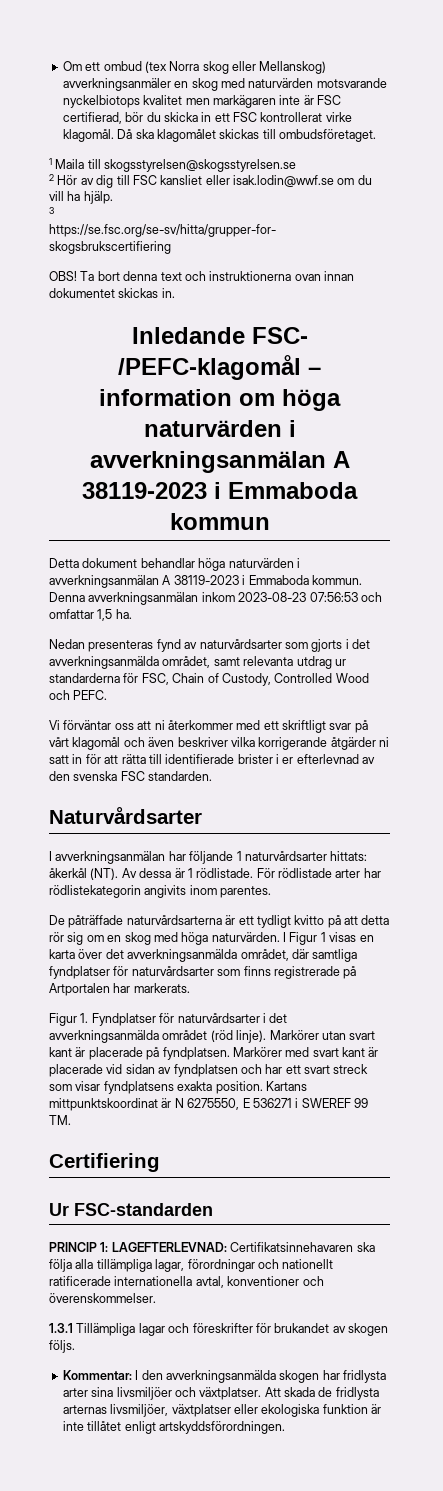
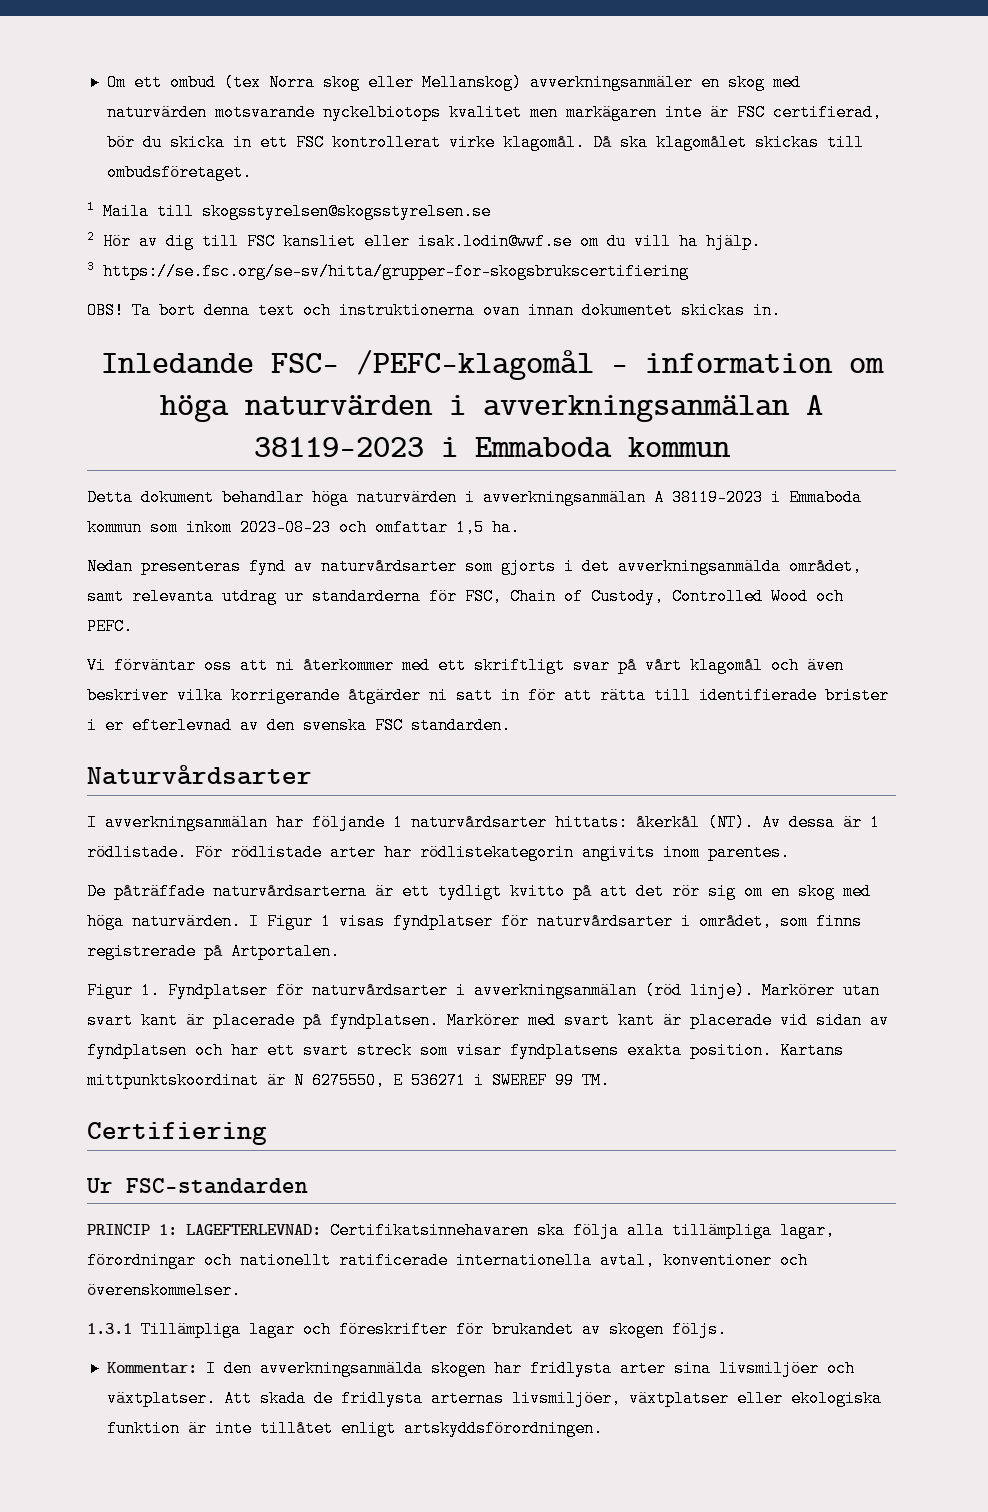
[311,575,362,585] [49,592,199,605] kommun. Denna avverkningsanmälan -> [87,519,178,536] kommun som
[309,592,358,602] 07:56:53 -> (331, 527) none
[361,915,390,925] detta -> [636,883,664,900] det
[359,935,374,942] [49,949,358,962] en karta över det avverkningsanmälda området, där samtliga -> (385, 921) none
(214, 971) none -> [681,913,772,930] i området,
[49,983,190,996] Artportalen har markerats. -> [231,943,340,960] Artportalen.
[269,1013,288,1023] [49,1030,208,1043] det avverkningsanmälda området -> [474,982,637,999] avverkningsanmälan

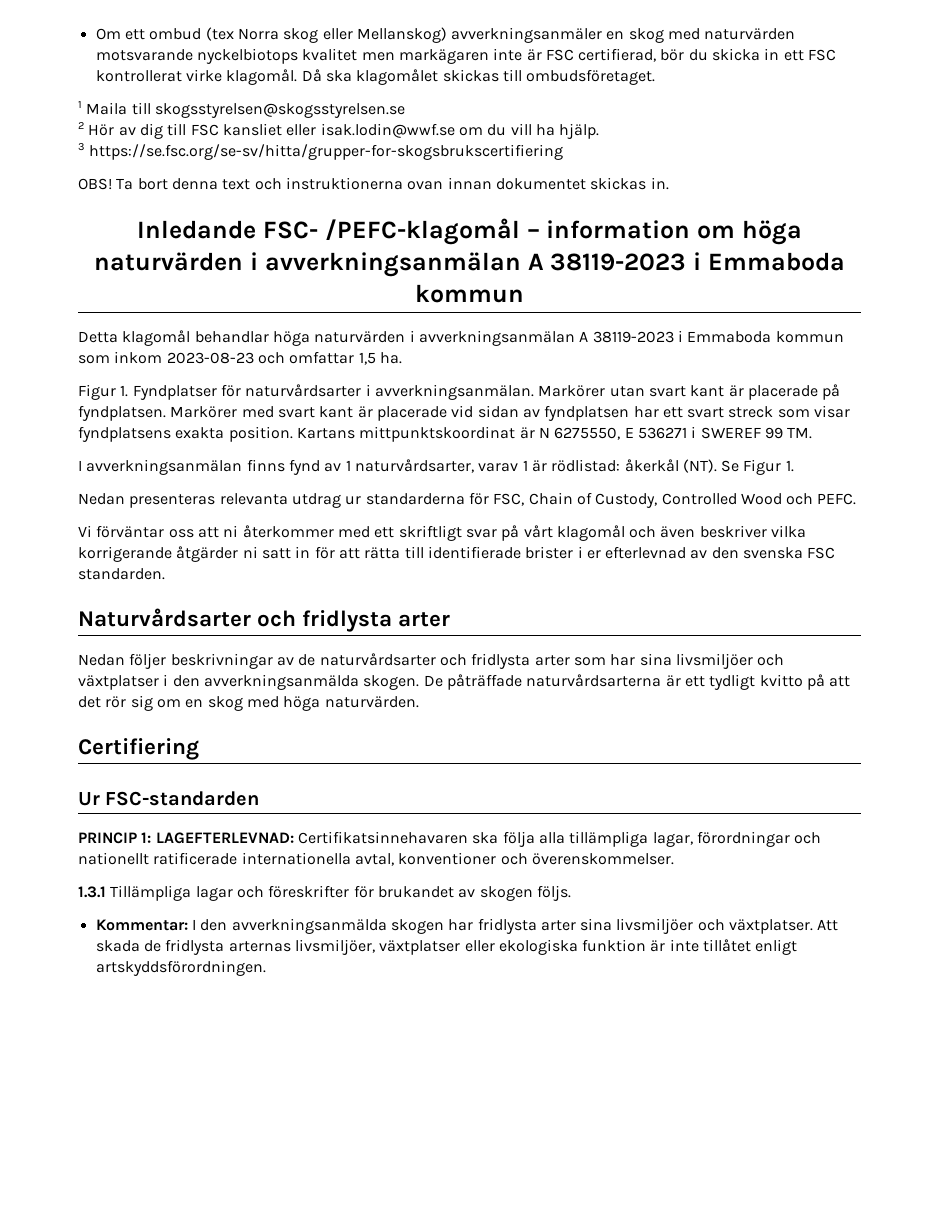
[141,489,214,506] dokument -> [122,330,191,346] klagomål
[87,558,862,575] [87,588,124,605] Nedan presenteras fynd av naturvårdsarter som gjorts i det avverkningsanmälda området, samt -> [78,384,841,400] [78,405,851,421] [78,426,813,442] [78,459,794,475] [78,493,216,508] Figur 1. Fyndplatser för naturvårdsarter i avverkningsanmälan. Markörer utan svart kant är placerade på fyndplatsen. Markörer med svart kant är placerade vid sidan av fyndplatsen har ett svart streck som visar fyndplatsens exakta position. Kartans mittpunktskoordinat är N 6275550, E 536271 i SWEREF 99 TM. // I avverkningsanmälan finns fynd av 1 naturvårdsarter, varav 1 är rödlistad: åkerkål (NT). Se Figur 1. // Nedan presenteras
[87,814,880,831] [87,844,790,861] // I avverkningsanmälan har följande 1 naturvårdsarter hittats: åkerkål (NT). Av dessa är 1 rödlistade. För rödlistade arter har rödlistekategorin angivits inom parentes. // -> [257,610,451,632] [78,653,785,669] [78,674,420,690] och fridlysta arter // Nedan följer beskrivningar av de naturvårdsarter och fridlysta arter som har sina livsmiljöer och växtplatser i den avverkningsanmälda skogen.
[249,913,862,930] [87,943,340,960] [87,982,880,999] [87,1012,889,1029] [87,1042,844,1059] [87,1072,610,1089] I Figur 1 visas fyndplatser för naturvårdsarter i området, som finns registrerade på Artportalen. // Figur 1. Fyndplatser för naturvårdsarter i avverkningsanmälan (röd linje). Markörer utan svart kant är placerade på fyndplatsen. Markörer med svart kant är placerade vid sidan av fyndplatsen och har ett svart streck som visar fyndplatsens exakta position. Kartans mittpunktskoordinat är N 6275550, E 536271 i SWEREF 99 TM. -> (419, 702) none

